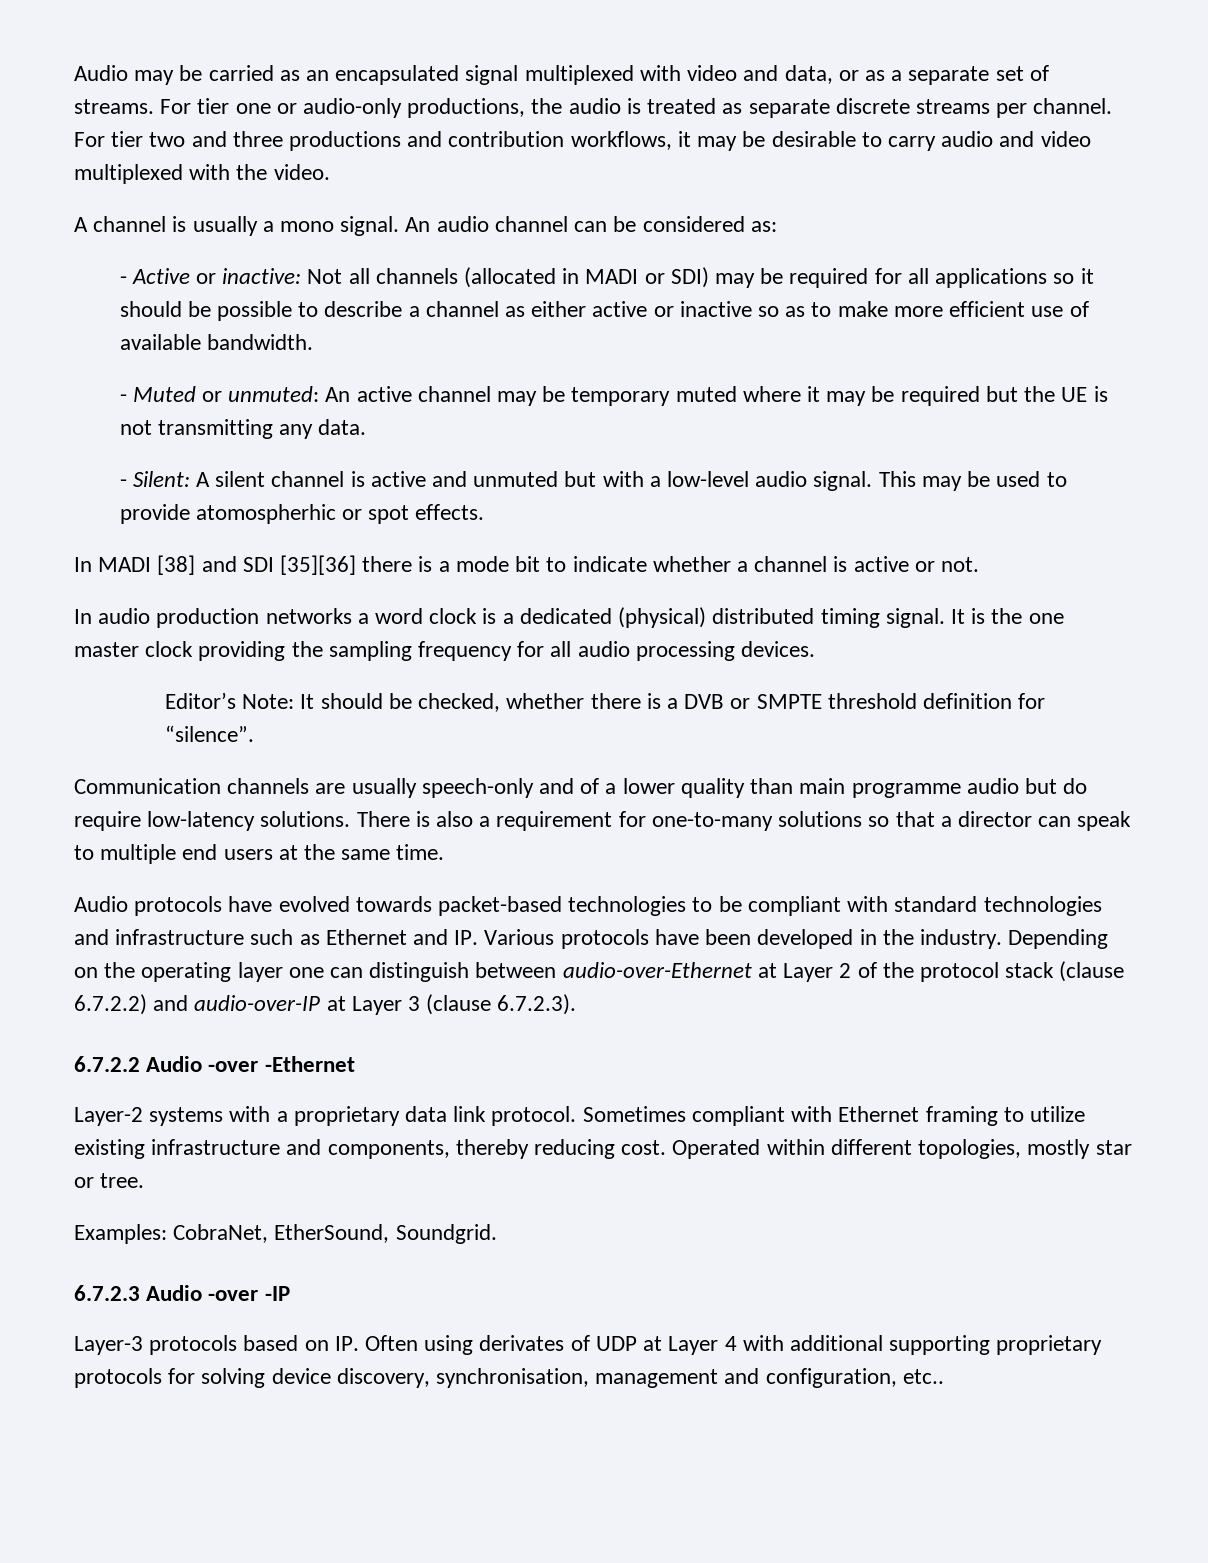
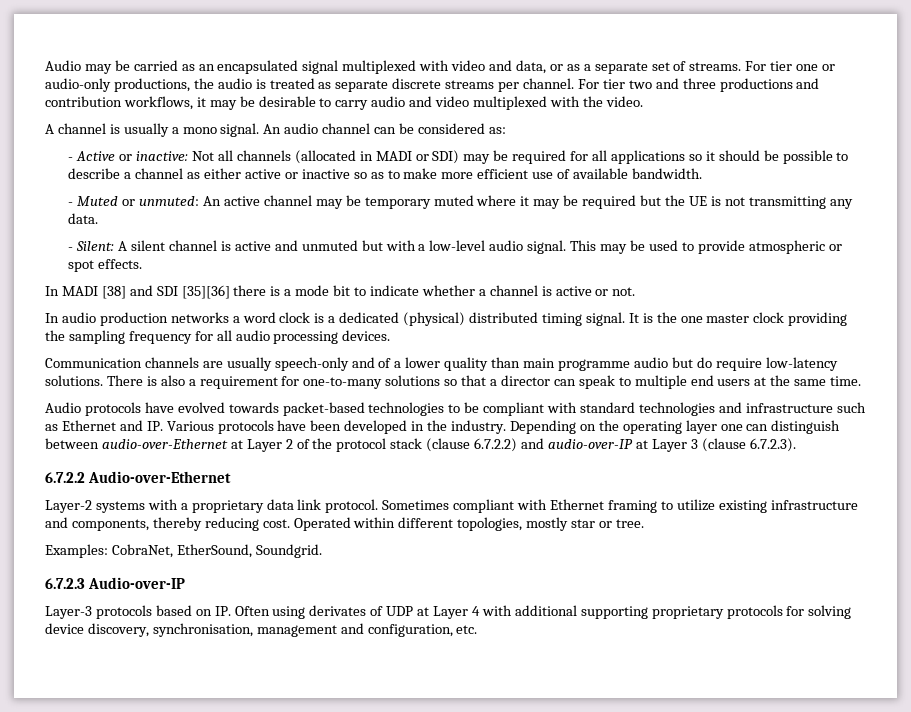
[195,504,336,524] atomospherhic -> [748,240,825,254] atmospheric
[165,692,1046,712] [165,725,255,742] // Editor’s Note: It should be checked, whether there is a DVB or SMPTE threshold definition for “silence”. -> (391, 335) none
[146,1056,355,1072] Audio -over -Ethernet -> [87,471,231,483] Audio-over-Ethernet
[146,1285,290,1301] Audio -over -IP -> [87,577,185,589] Audio-over-IP
[902,1369,944,1384] etc.. -> [456,625,478,634] etc.

